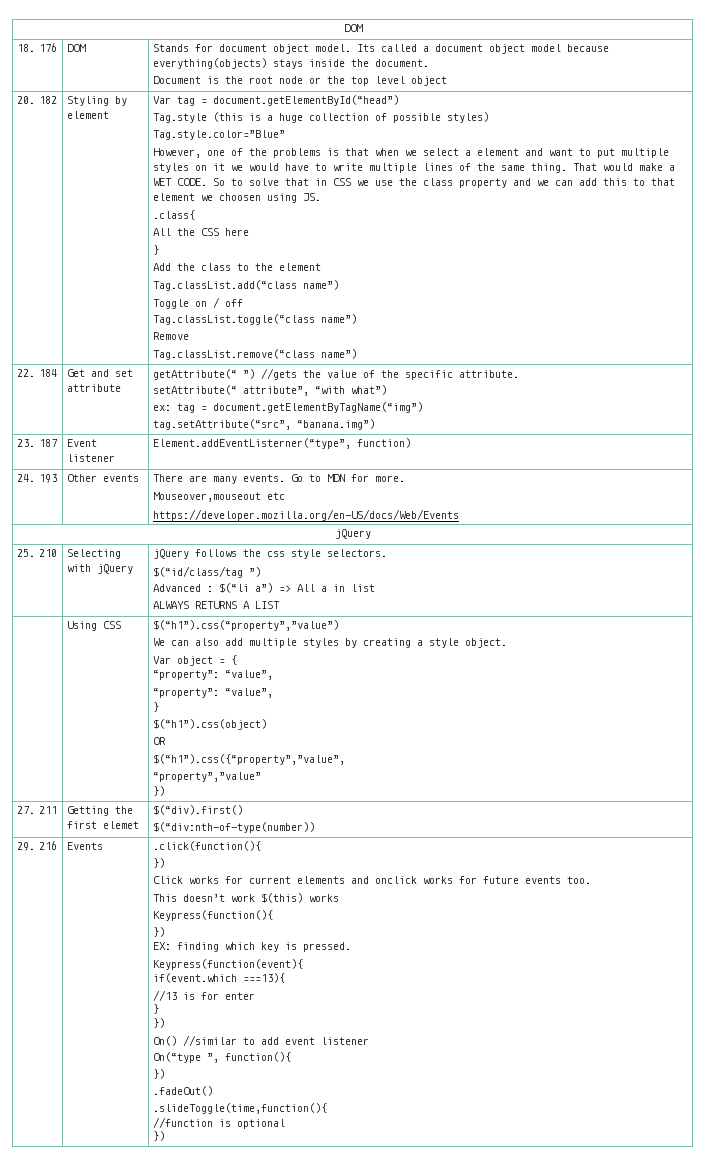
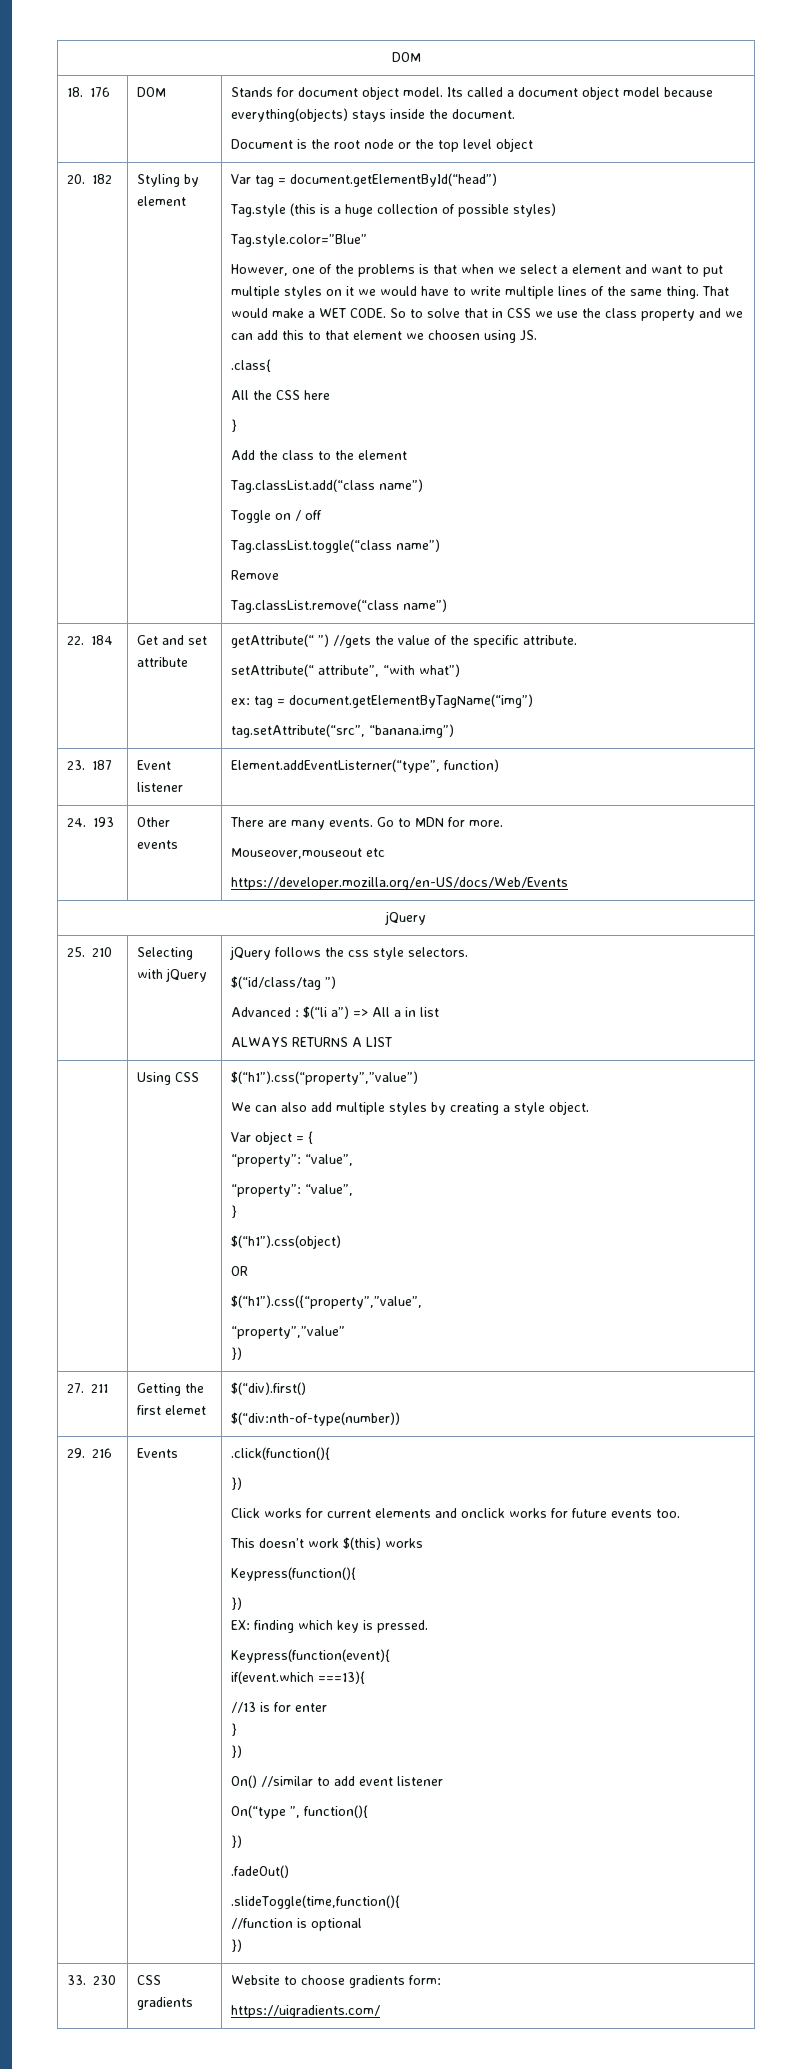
(165, 1136) none -> [67,1975,117,1985] [137,1975,162,1985] [137,1997,194,2010] [231,1975,442,1988] [231,2005,381,2018] // 33. 230 | CSS gradients | Website to choose gradients form: // https://uigradients.com/

